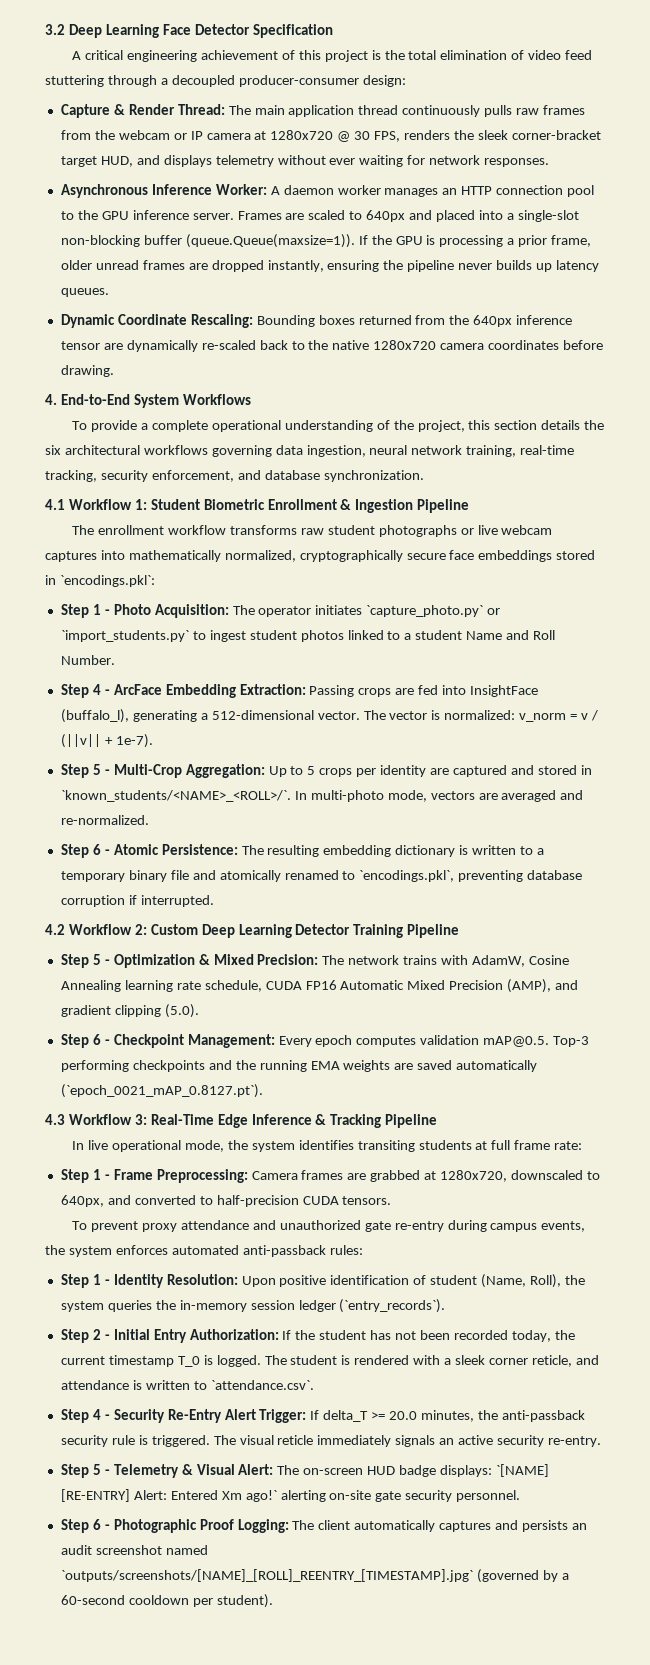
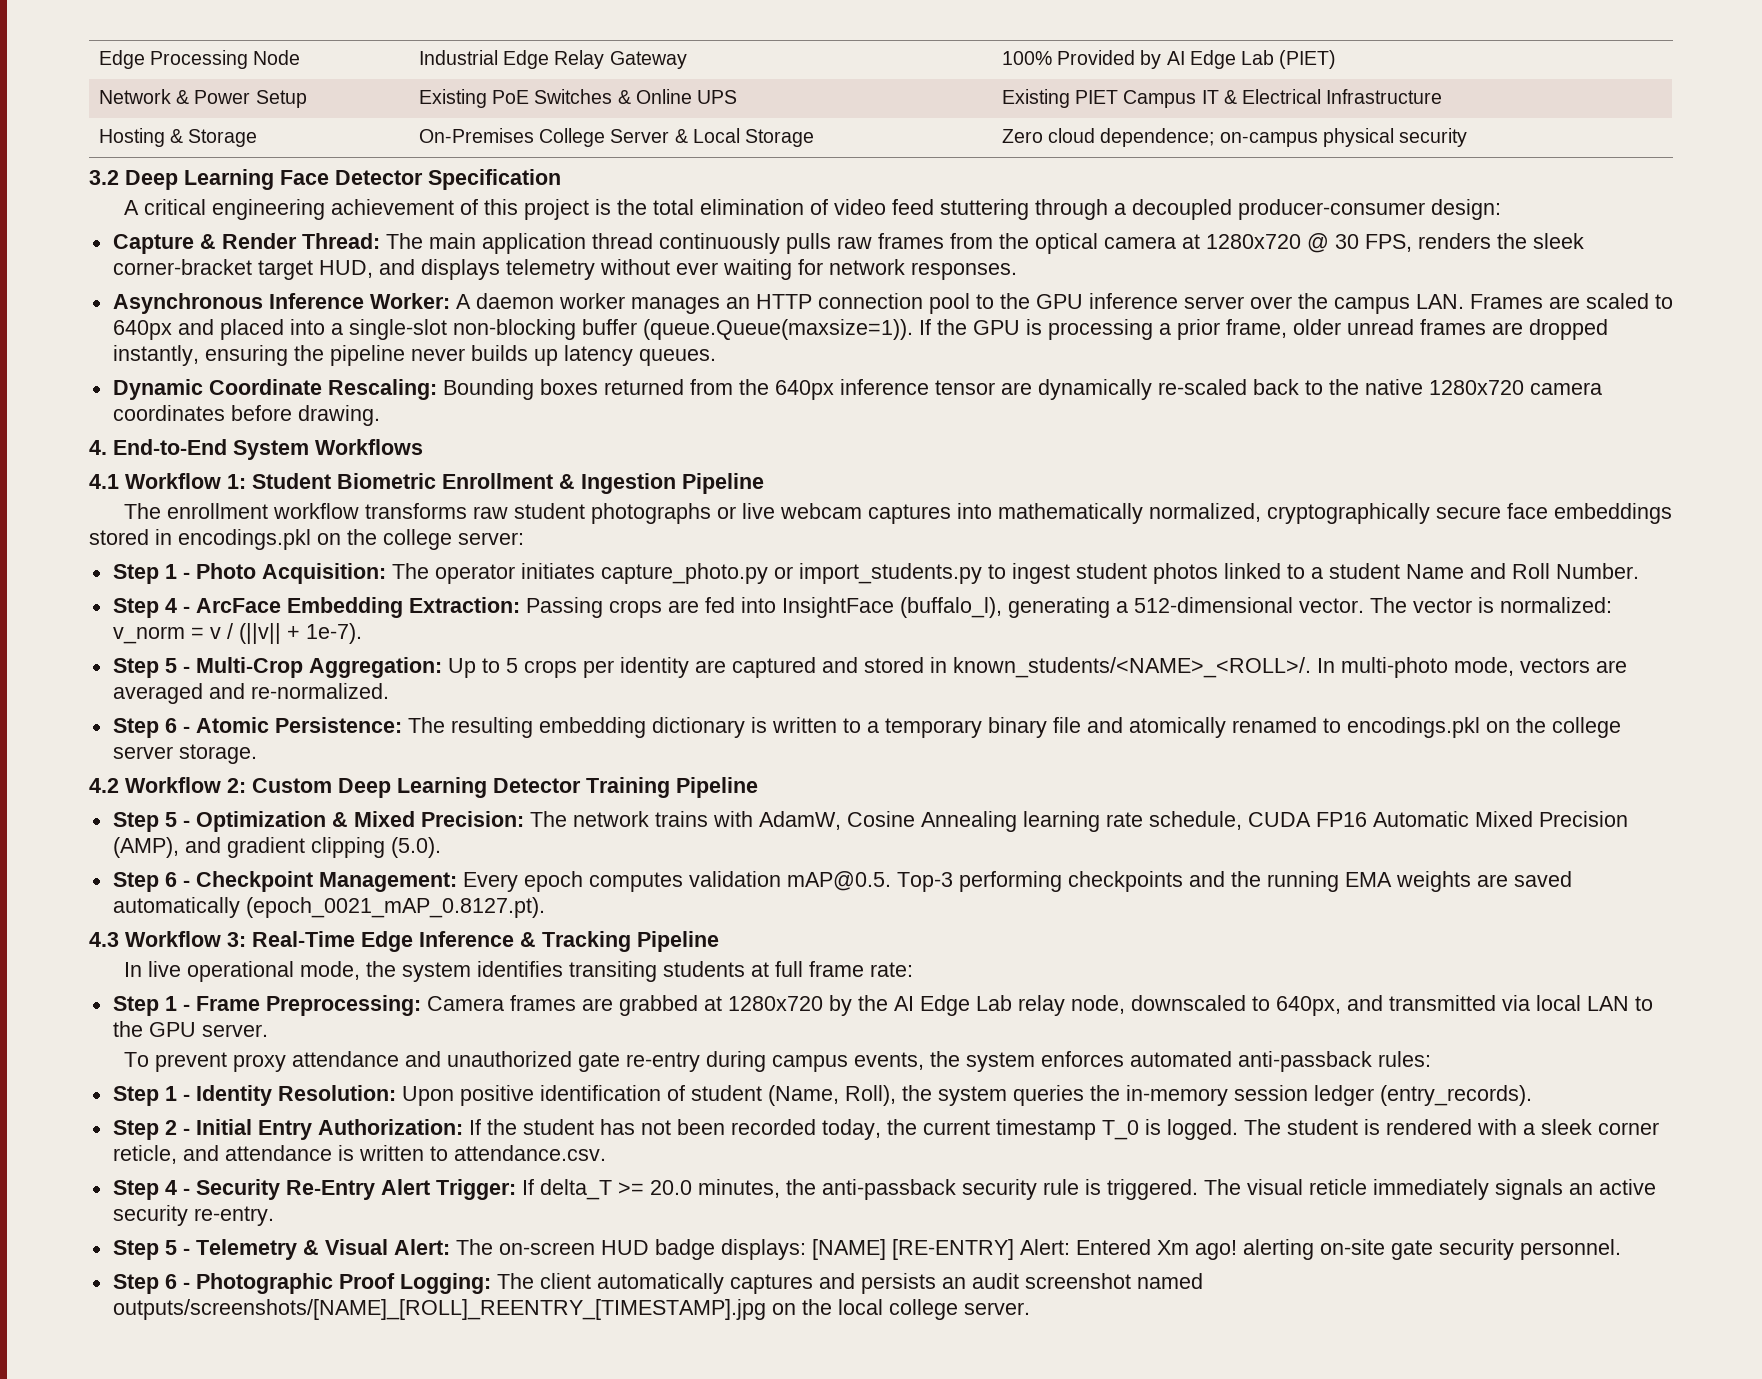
(45, 29) none -> [98,50,301,69] [418,50,687,69] [1001,50,1337,69] [98,89,307,108] [418,89,738,108] [1001,89,1443,108] [98,128,258,147] [418,128,815,147] [1001,128,1468,147] Edge Processing Node | Industrial Edge Relay Gateway | 100% Provided by AI Edge Lab (PIET) // Network & Power Setup | Existing PoE Switches & Online UPS | Existing PIET Campus IT & Electrical Infrastructure // Hosting & Storage | On-Premises College Server & Local Storage | Zero cloud dependence; on-campus physical security //
[118,130,203,140] webcam or IP -> [1034,233,1098,254] optical
[192,213,234,220] server. -> [1183,293,1464,314] server over the campus LAN.
[72,420,605,432] [45,445,575,457] [45,470,424,482] // To provide a complete operational understanding of the project, this section details the six architectural workflows governing data ingestion, neural network training, real-time tracking, security enforcement, and database synchronization. -> (423, 447) none
[59,575,155,587] `encodings.pkl`: -> [178,529,524,550] encodings.pkl on the college server:
[366,605,501,617] [60,630,189,642] `capture_photo.py` or `import_students.py` -> [600,563,982,584] capture_photo.py or import_students.py
[60,790,291,802] `known_students/<NAME>_<ROLL>/`. -> [952,657,1311,678] known_students/<NAME>_<ROLL>/.
[359,870,583,882] [60,895,214,907] `encodings.pkl`, preventing database corruption if interrupted. -> [1346,717,1621,738] [112,744,257,764] encodings.pkl on the college server storage.
[60,1084,263,1098] (`epoch_0021_mAP_0.8127.pt`). -> [245,897,545,918] (epoch_0021_mAP_0.8127.pt).
[440,1170,600,1182] [60,1195,392,1207] 1280x720, downscaled to 640px, and converted to half-precision CUDA tensors. -> [727,995,1653,1016] [112,1021,268,1037] 1280x720 by the AI Edge Lab relay node, downscaled to 640px, and transmitted via local LAN to the GPU server.
[339,1299,446,1313] (`entry_records`). -> [1379,1085,1532,1106] (entry_records).
[210,1380,314,1390] `attendance.csv`. -> [453,1145,606,1161] attendance.csv.
[495,1464,549,1477] `[NAME] -> [811,1239,886,1260] [NAME]
[245,1490,277,1502] ago!` -> [1194,1240,1237,1260] ago!
[60,1569,569,1583] [60,1594,273,1608] `outputs/screenshots/[NAME]_[ROLL]_REENTRY_[TIMESTAMP].jpg` (governed by a 60-second cooldown per student). -> [112,1299,1030,1320] outputs/screenshots/[NAME]_[ROLL]_REENTRY_[TIMESTAMP].jpg on the local college server.

